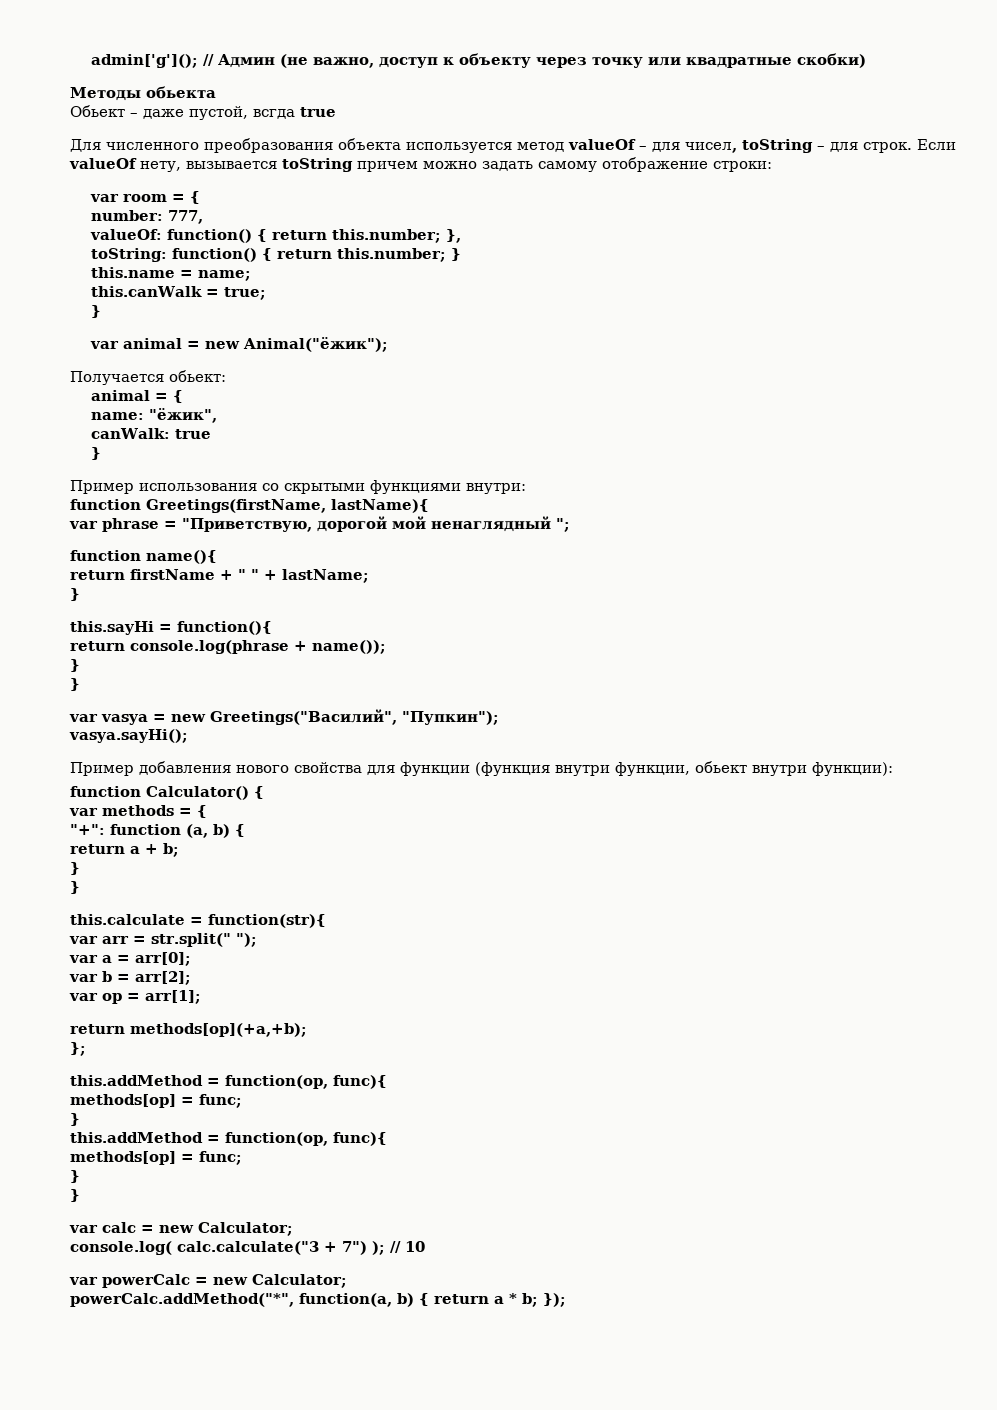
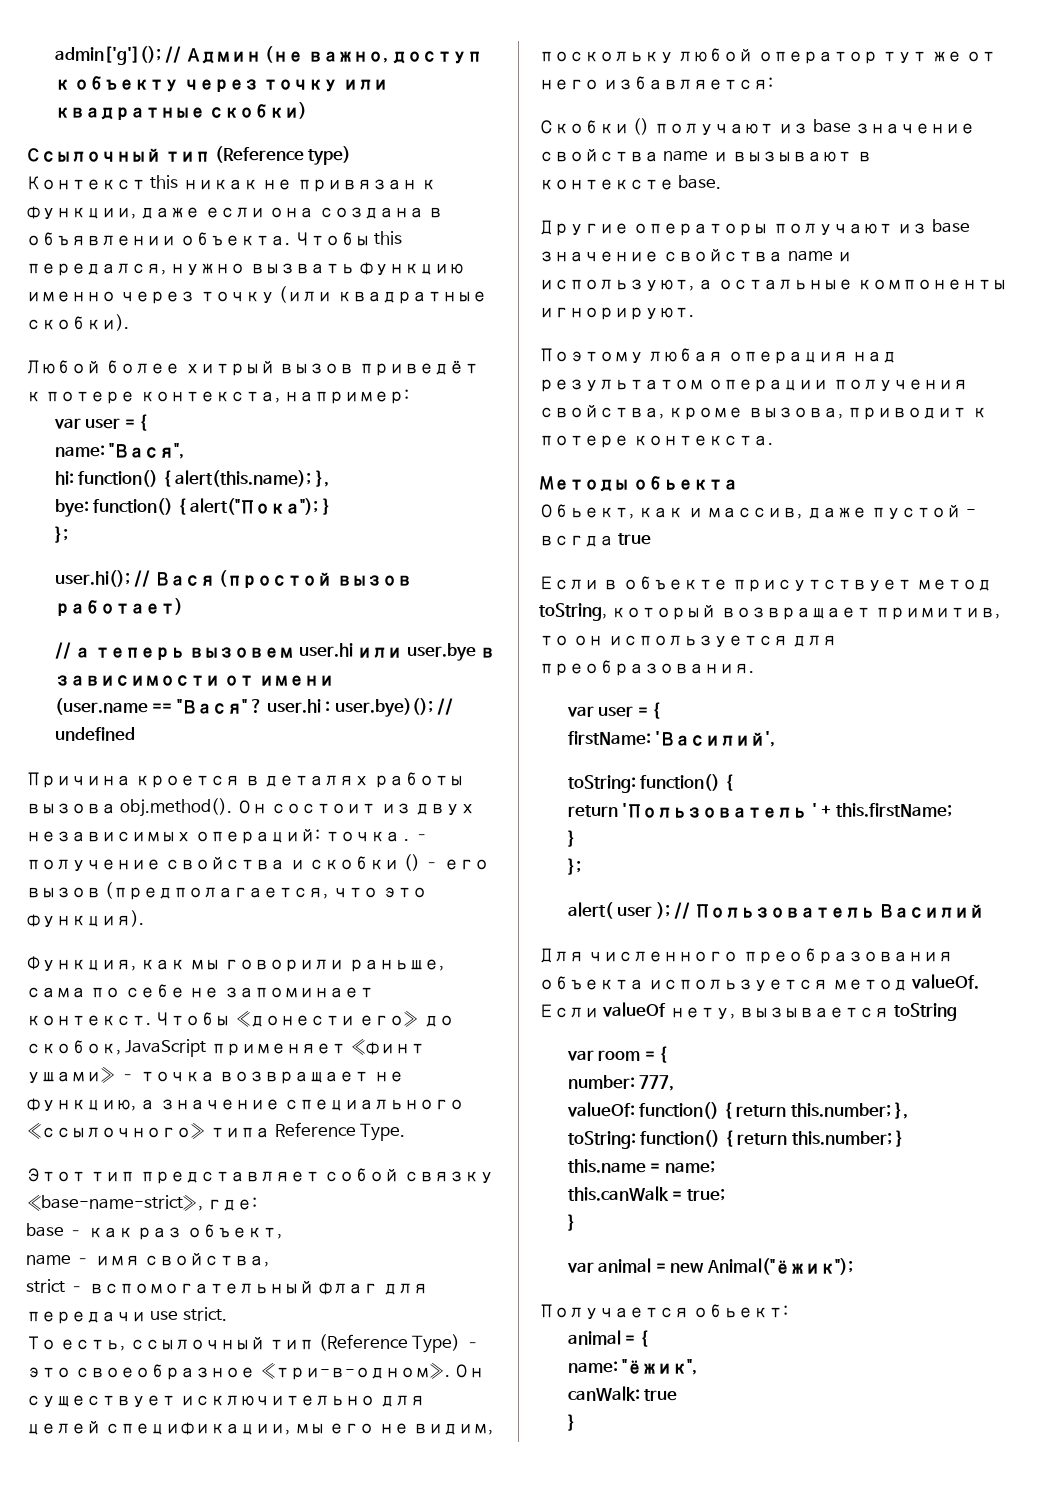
[70,86,216,101] [70,105,336,120] Методы обьекта // Обьект – даже пустой, всгда true -> [26,146,352,165] [26,175,437,192] [26,206,444,220] [26,231,403,246] [26,262,465,276] [26,286,487,304] [26,314,129,331] [26,360,479,376] [26,389,410,404] [53,414,148,431] [54,443,185,459] [54,470,329,487] [54,498,331,517] [54,526,68,543] [54,570,412,588] [54,598,183,616] [54,642,496,661] [54,675,334,686] [54,698,454,717] [54,727,135,741] [26,772,464,788] [26,798,476,817] [26,829,429,844] [26,854,489,872] [26,882,428,900] [26,910,144,928] [26,956,444,972] [26,984,374,998] [26,1010,454,1027] [26,1038,426,1057] [26,1066,404,1084] [26,1098,465,1112] [26,1122,406,1141] [26,1168,494,1184] [26,1194,258,1211] [26,1223,282,1240] [26,1253,270,1267] [26,1279,428,1295] [26,1307,227,1324] [26,1334,480,1353] [26,1362,485,1380] [26,1395,425,1408] [26,1421,494,1435] [539,48,997,64] [539,76,774,90] [539,118,976,136] [539,149,872,162] [539,175,722,190] [539,219,970,236] [539,249,853,262] [539,279,1008,292] [539,307,694,320] [539,348,898,364] [539,379,968,392] [539,405,987,420] [539,435,774,448] [539,476,739,492] [539,504,976,520] [539,533,652,547] [539,576,992,592] [539,603,1001,621] [539,635,838,648] [539,660,754,676] [566,702,661,719] [567,731,776,747] [567,774,733,793] [567,803,952,818] [567,830,576,847] [567,858,581,875] [567,902,985,919] Ссылочный тип (Reference type) // Контекст this никак не привязан к функции, даже если она создана в объявлении объекта. Чтобы this передался, нужно вызвать функцию именно через точку (или квадратные скобки). // Любой более хитрый вызов приведёт к потере контекста, например: // var user = { // name: "Вася", // hi: function() { alert(this.name); }, // bye: function() { alert("Пока"); } // }; // user.hi(); // Вася (простой вызов работает) // // а теперь вызовем user.hi или user.bye в зависимости от имени // (user.name == "Вася" ? user.hi : user.bye)(); // undefined // Причина кроется в деталях работы вызова obj.method(). Он состоит из двух независимых операций: точка . – получение свойства и скобки () – его вызов (предполагается, что это функция). // Функция, как мы говорили раньше, сама по себе не запоминает контекст. Чтобы «донести его» до скобок, JavaScript применяет «финт ушами» – точка возвращает не функцию, а значение специального «ссылочного» типа Reference Type. // Этот тип представляет собой связку «base-name-strict», где: // base – как раз объект, // name – имя свойства, // strict – вспомогательный флаг для передачи use strict. // То есть, ссылочный тип (Reference Type) – это своеобразное «три-в-одном». Он существует исключительно для целей спецификации, мы его не видим, поскольку любой оператор тут же от него избавляется: // Скобки () получают из base значение свойства name и вызывают в контексте base. // Другие операторы получают из base значение свойства name и используют, а остальные компоненты игнорируют. // Поэтому любая операция над результатом операции получения свойства, кроме вызова, приводит к потере контекста. // Методы обьекта // Обьект, как и массив, даже пустой - всгда true // Если в объекте присутствует метод toString, который возвращает примитив, то он используется для преобразования. // var user = { // firstName: 'Василий', // toString: function() { // return 'Пользователь ' + this.firstName; // } // }; // alert( user ); // Пользователь Василий
[568,139,912,153] valueOf – для чисел, toString – для строк. -> [911,974,980,989] valueOf.
[357,157,772,172] причем можно задать самому отображение строки: -> (957, 1012) none
[70,480,526,494] [70,499,429,513] [69,516,570,532] [70,550,217,564] [70,569,369,583] [70,588,80,601] [70,621,272,635] [70,640,386,654] [70,659,80,672] [70,678,80,691] [69,709,499,725] [69,729,188,743] [70,761,893,776] [70,786,264,800] [69,805,207,818] [70,824,245,838] [70,843,179,857] [70,862,80,875] [70,881,80,894] [70,914,326,928] [69,933,257,947] [69,952,191,966] [69,971,191,985] [69,990,201,1004] [70,1023,307,1037] [70,1042,86,1056] [70,1075,387,1089] [70,1094,242,1108] [70,1113,80,1126] [70,1132,387,1146] [70,1151,242,1165] [70,1170,80,1183] [70,1189,80,1202] [69,1222,293,1236] [70,1241,425,1255] [69,1274,347,1288] [70,1293,566,1307] // Пример использования со скрытыми функциями внутри: // function Greetings(firstName, lastName){ // var phrase = "Приветствую, дорогой мой ненаглядный "; // function name(){ // return firstName + " " + lastName; // } // this.sayHi = function(){ // return console.log(phrase + name()); // } // } // var vasya = new Greetings("Василий", "Пупкин"); // vasya.sayHi(); // Пример добавления нового свойства для функции (функция внутри функции, обьект внутри функции): // function Calculator() { // var methods = { // "+": function (a, b) { // return a + b; // } // } // this.calculate = function(str){ // var arr = str.split(" "); // var a = arr[0]; // var b = arr[2]; // var op = arr[1]; // return methods[op](+a,+b); // }; // this.addMethod = function(op, func){ // methods[op] = func; // } // this.addMethod = function(op, func){ // methods[op] = func; // } // } // var calc = new Calculator; // console.log( calc.calculate("3 + 7") ); // 10 // var powerCalc = new Calculator; // powerCalc.addMethod("*", function(a, b) { return a * b; }); -> (576, 1422) none

